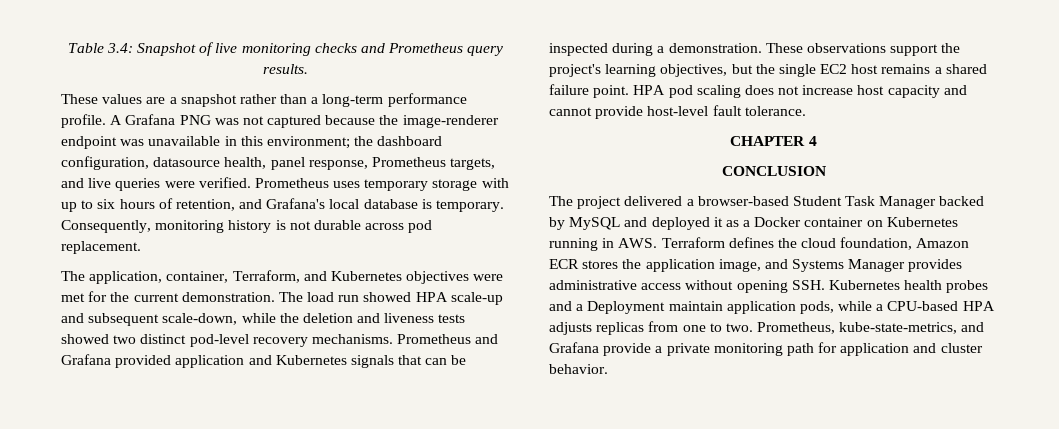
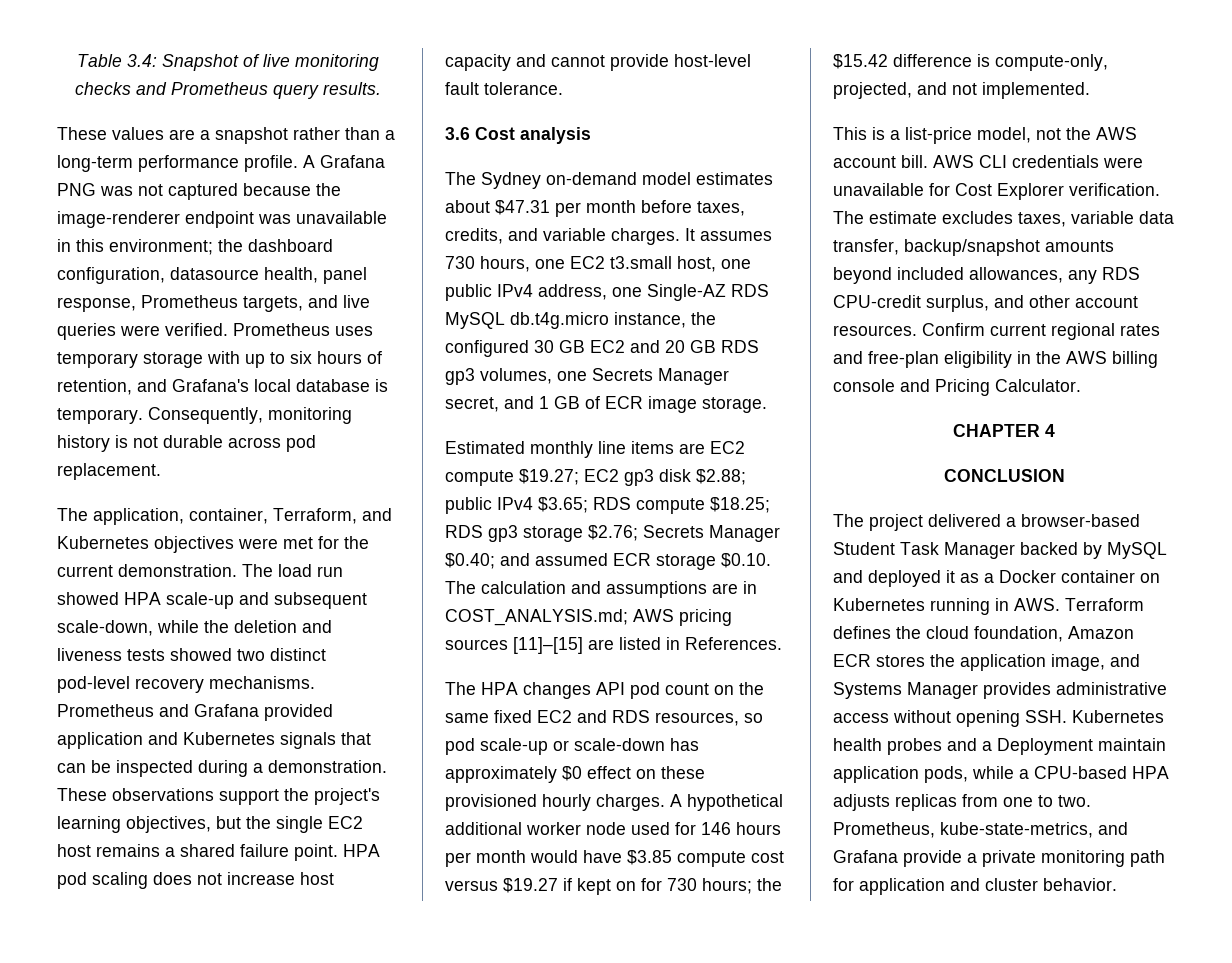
(806, 111) none -> [445,127,591,144] [445,172,773,189] [445,200,745,217] [445,228,772,245] [445,256,751,272] [445,284,769,301] [445,312,716,329] [445,340,759,357] [445,368,729,385] [445,396,767,413] [445,441,745,458] [445,469,746,486] [445,497,770,514] [445,525,780,542] [445,553,771,570] [445,581,757,598] [445,609,732,626] [445,637,782,654] [445,682,764,699] [445,710,763,726] [445,738,699,755] [445,766,705,783] [445,794,783,811] [445,822,781,835] [445,850,784,867] [445,878,782,895] [833,54,1108,71] [833,82,1090,99] [833,127,1137,144] [833,155,1143,168] [833,183,1160,200] [833,211,1174,227] [833,239,1114,256] [833,267,1140,284] [833,295,1138,312] [833,323,1160,340] [833,351,1158,368] [833,379,1081,396] // 3.6 Cost analysis // The Sydney on-demand model estimates about $47.31 per month before taxes, credits, and variable charges. It assumes 730 hours, one EC2 t3.small host, one public IPv4 address, one Single-AZ RDS MySQL db.t4g.micro instance, the configured 30 GB EC2 and 20 GB RDS gp3 volumes, one Secrets Manager secret, and 1 GB of ECR image storage. // Estimated monthly line items are EC2 compute $19.27; EC2 gp3 disk $2.88; public IPv4 $3.65; RDS compute $18.25; RDS gp3 storage $2.76; Secrets Manager $0.40; and assumed ECR storage $0.10. The calculation and assumptions are in COST_ANALYSIS.md; AWS pricing sources [11]–[15] are listed in References. // The HPA changes API pod count on the same fixed EC2 and RDS resources, so pod scale-up or scale-down has approximately $0 effect on these provisioned hourly charges. A hypothetical additional worker node used for 146 hours per month would have $3.85 compute cost versus $19.27 if kept on for 730 hours; the $15.42 difference is compute-only, projected, and not implemented. // This is a list-price model, not the AWS account bill. AWS CLI credentials were unavailable for Cost Explorer verification. The estimate excludes taxes, variable data transfer, backup/snapshot amounts beyond included allowances, any RDS CPU-credit surplus, and other account resources. Confirm current regional rates and free-plan eligibility in the AWS billing console and Pricing Calculator.

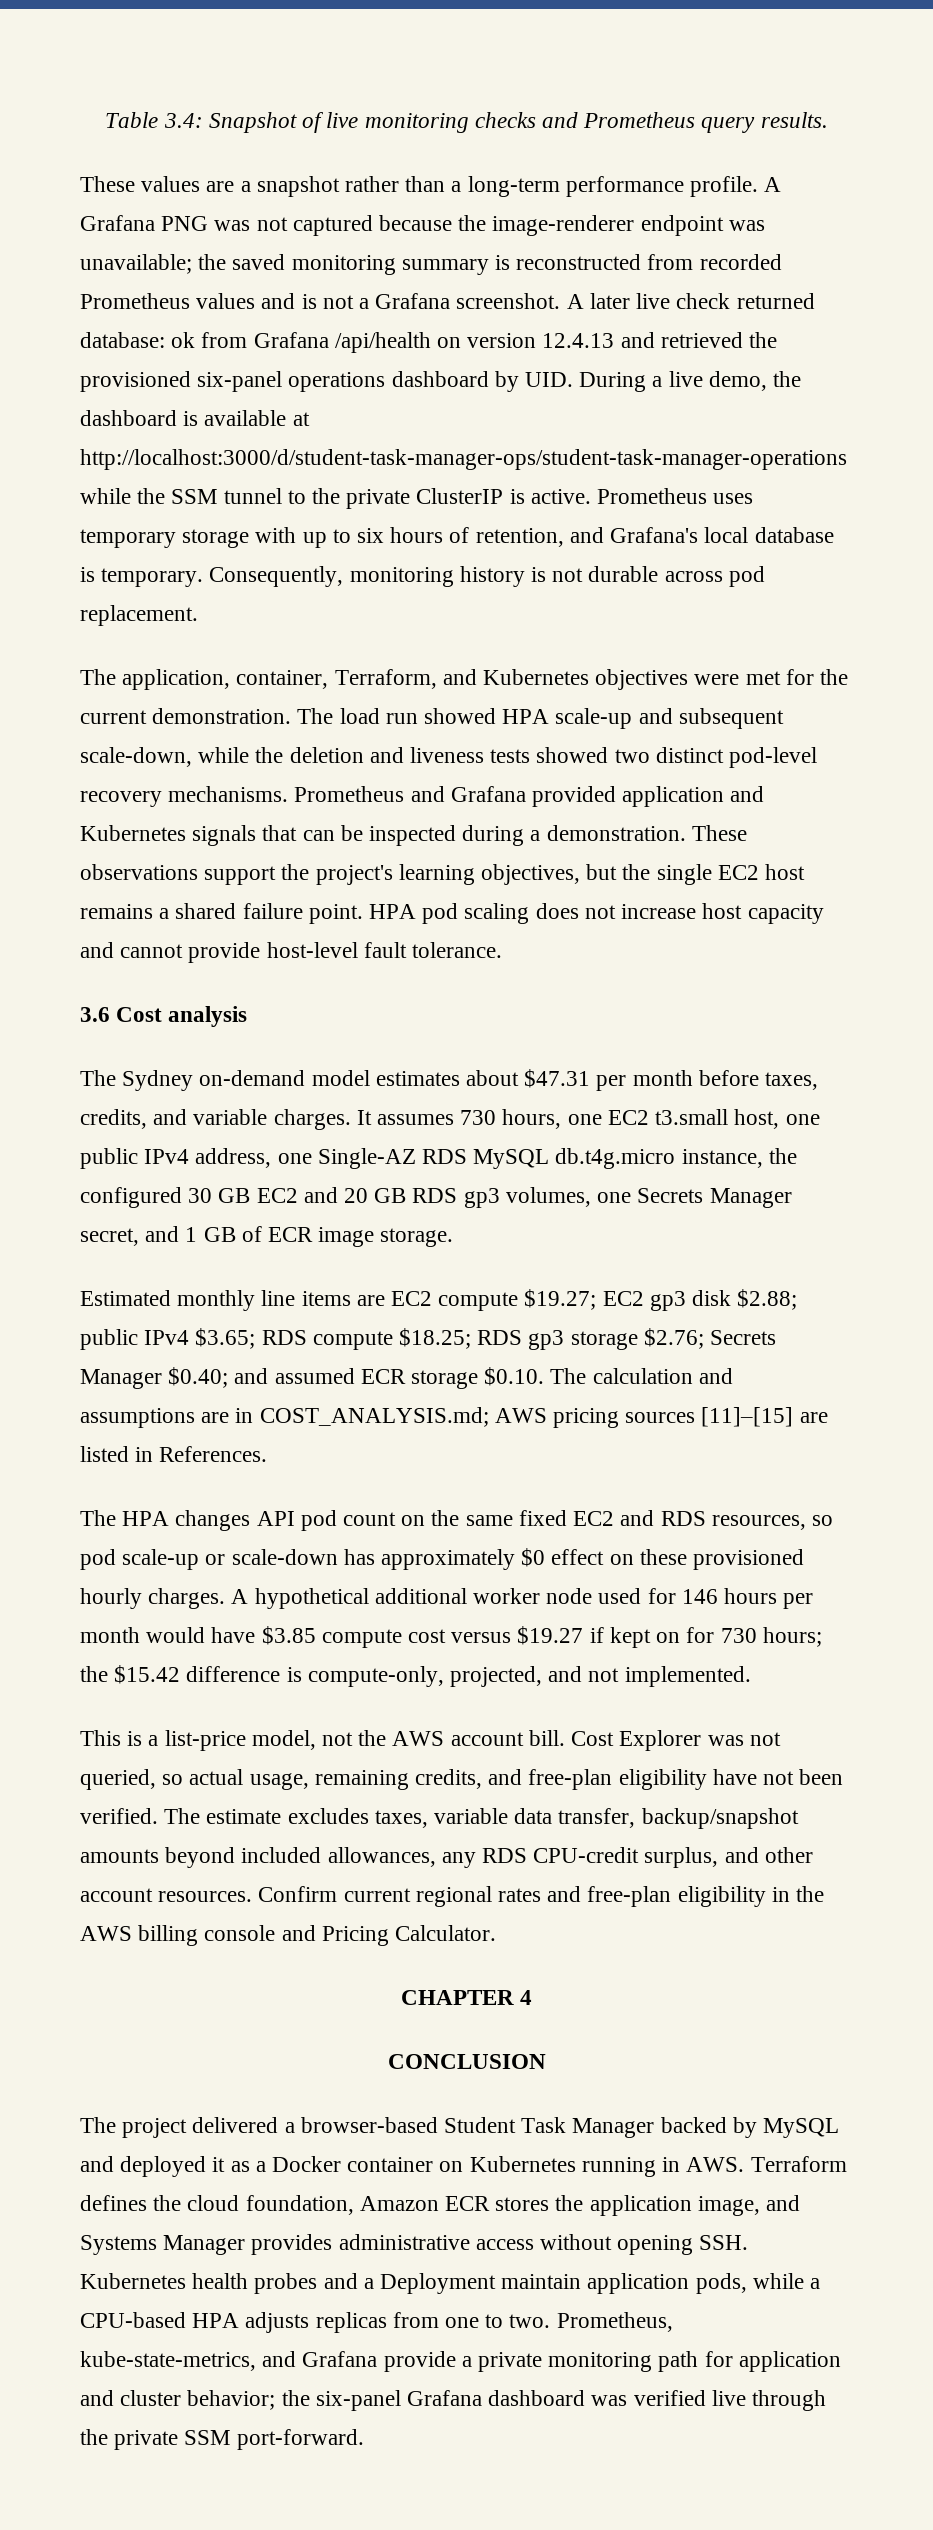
[296,211,387,224] [57,239,333,255] [57,267,367,284] [57,295,370,312] [57,323,228,340] unavailable in this environment; the dashboard configuration, datasource health, panel response, Prometheus targets, and live queries were verified. -> [80,254,782,275] [80,293,815,309] [80,332,778,353] [80,371,802,392] [80,410,310,426] [80,449,847,470] [80,488,591,509] unavailable; the saved monitoring summary is reconstructed from recorded Prometheus values and is not a Grafana screenshot. A later live check returned database: ok from Grafana /api/health on version 12.4.13 and retrieved the provisioned six-panel operations dashboard by UID. During a live demo, the dashboard is available at http://localhost:3000/d/student-task-manager-ops/student-task-manager-operations while the SSM tunnel to the private ClusterIP is active.
[933,155,1143,168] [833,183,1160,200] AWS CLI credentials were unavailable for Cost Explorer verification. -> [571,1730,781,1751] [80,1769,844,1790] [80,1808,158,1824] Cost Explorer was not queried, so actual usage, remaining credits, and free-plan eligibility have not been verified.
[1043,878,1117,891] behavior. -> [187,2390,827,2411] [80,2429,364,2450] behavior; the six-panel Grafana dashboard was verified live through the private SSM port-forward.

